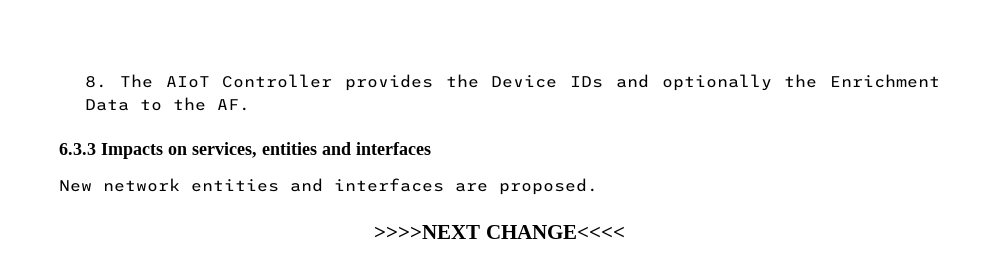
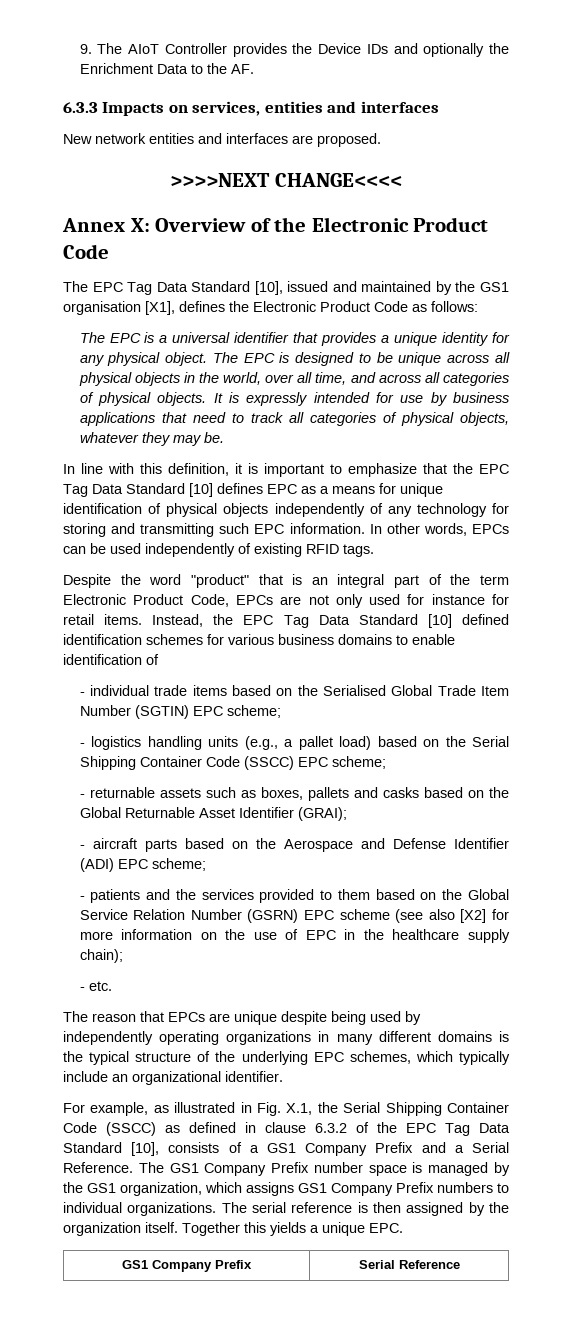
[85,76,108,88] 8. -> [79,44,92,54] 9.
(625, 232) none -> [62,217,489,232] [63,244,109,259] [63,281,510,295] [63,301,478,315] [79,332,511,346] [79,352,511,366] [78,372,509,386] [79,392,510,406] [79,412,509,426] [79,432,224,446] [63,463,509,477] [63,483,443,497] [63,503,509,517] [63,523,509,537] [63,543,374,557] [63,574,509,588] [63,594,510,608] [63,614,509,628] [63,634,455,645] [63,654,159,665] [79,685,509,696] [79,705,281,719] [79,736,509,750] [79,756,386,770] [79,787,509,801] [79,807,347,821] [79,838,509,852] [79,858,206,872] [79,889,510,903] [79,909,509,923] [79,929,511,943] [79,949,123,963] [79,981,112,991] [63,1011,421,1025] [63,1031,510,1045] [63,1051,510,1065] [63,1071,283,1085] [63,1102,509,1116] [63,1122,510,1136] [63,1142,509,1156] [63,1162,510,1176] [63,1182,509,1196] [63,1202,509,1216] [63,1222,403,1236] [122,1260,252,1272] [358,1260,460,1269] // Annex X: Overview of the Electronic Product Code // The EPC Tag Data Standard [10], issued and maintained by the GS1 organisation [X1], defines the Electronic Product Code as follows: // The EPC is a universal identifier that provides a unique identity for any physical object. The EPC is designed to be unique across all physical objects in the world, over all time, and across all categories of physical objects. It is expressly intended for use by business applications that need to track all categories of physical objects, whatever they may be. // In line with this definition, it is important to emphasize that the EPC Tag Data Standard [10] defines EPC as a means for unique identification of physical objects independently of any technology for storing and transmitting such EPC information. In other words, EPCs can be used independently of existing RFID tags. // Despite the word "product" that is an integral part of the term Electronic Product Code, EPCs are not only used for instance for retail items. Instead, the EPC Tag Data Standard [10] defined identification schemes for various business domains to enable identification of // - individual trade items based on the Serialised Global Trade Item Number (SGTIN) EPC scheme; // - logistics handling units (e.g., a pallet load) based on the Serial Shipping Container Code (SSCC) EPC scheme; // - returnable assets such as boxes, pallets and casks based on the Global Returnable Asset Identifier (GRAI); // - aircraft parts based on the Aerospace and Defense Identifier (ADI) EPC scheme; // - patients and the services provided to them based on the Global Service Relation Number (GSRN) EPC scheme (see also [X2] for more information on the use of EPC in the healthcare supply chain); // - etc. // The reason that EPCs are unique despite being used by independently operating organizations in many different domains is the typical structure of the underlying EPC schemes, which typically include an organizational identifier. // For example, as illustrated in Fig. X.1, the Serial Shipping Container Code (SSCC) as defined in clause 6.3.2 of the EPC Tag Data Standard [10], consists of a GS1 Company Prefix and a Serial Reference. The GS1 Company Prefix number space is managed by the GS1 organization, which assigns GS1 Company Prefix numbers to individual organizations. The serial reference is then assigned by the organization itself. Together this yields a unique EPC. // GS1 Company Prefix | Serial Reference

